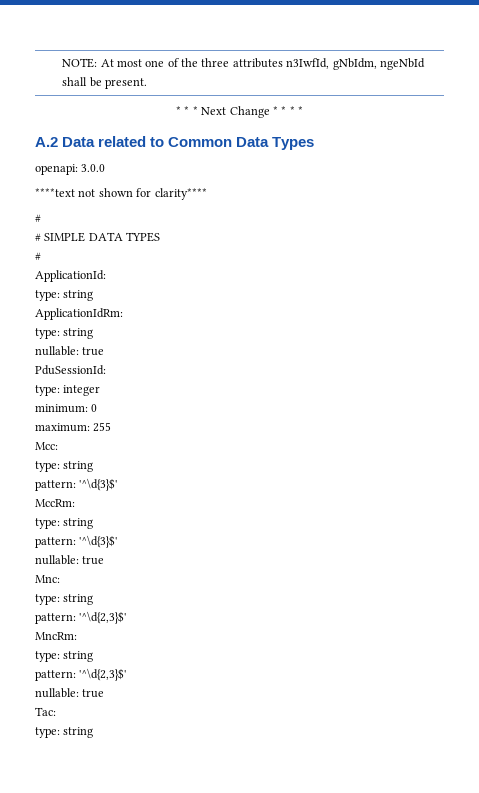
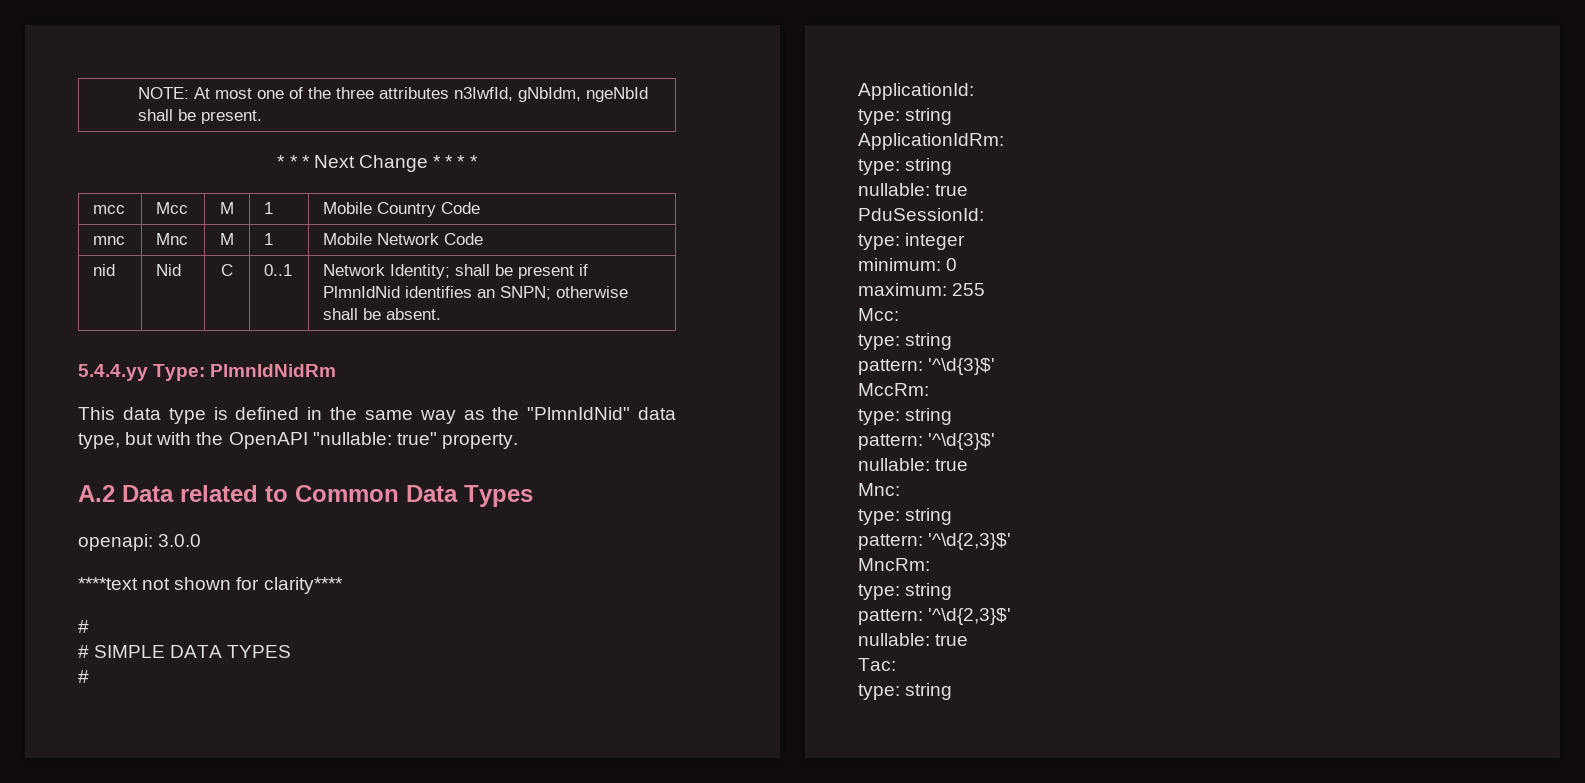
(303, 110) none -> [93,205,126,214] [156,202,189,214] [220,202,234,214] [264,202,274,214] [323,202,481,217] [93,236,126,245] [156,233,189,245] [220,233,234,245] [264,233,274,245] [323,233,484,245] [93,264,116,276] [156,264,182,276] [221,264,233,276] [264,264,293,276] [323,264,589,279] [323,286,629,300] [323,308,442,320] [78,364,337,381] [78,407,676,424] [78,432,518,449] // mcc | Mcc | M | 1 | Mobile Country Code // mnc | Mnc | M | 1 | Mobile Network Code // nid | Nid | C | 0..1 | Network Identity; shall be present if PlmnIdNid identifies an SNPN; otherwise shall be absent. // 5.4.4.yy Type: PlmnIdNidRm // This data type is defined in the same way as the "PlmnIdNid" data type, but with the OpenAPI "nullable: true" property.

